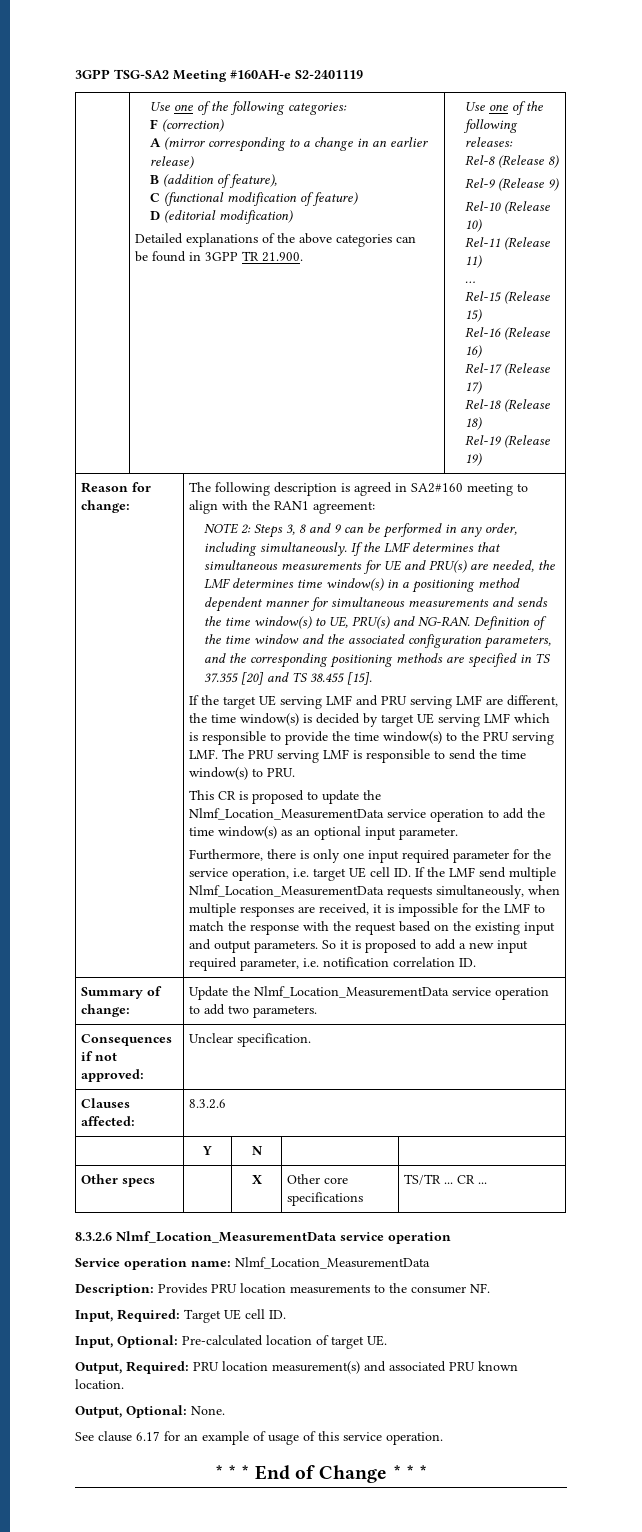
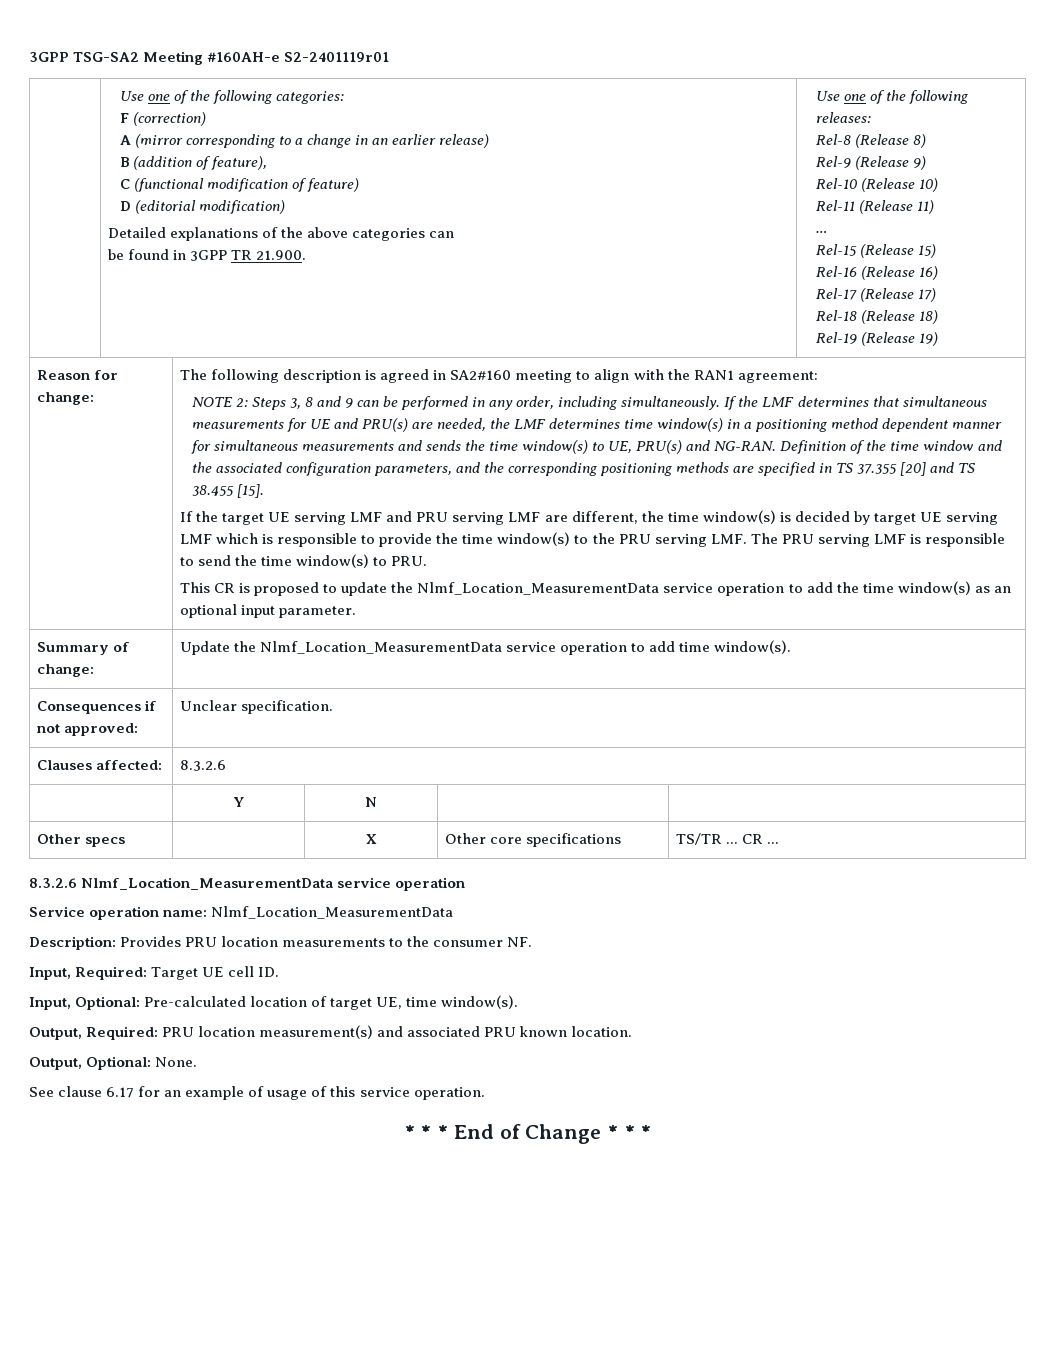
[295,70,363,79] S2-2401119 -> [284,52,390,62] S2-2401119r01
[188,849,551,863] [188,867,556,881] [188,885,560,899] [188,903,545,917] [188,921,555,935] [188,939,528,953] [188,957,476,971] // Furthermore, there is only one input required parameter for the service operation, i.e. target UE cell ID. If the LMF send multiple Nlmf_Location_MeasurementData requests simultaneously, when multiple responses are received, it is impossible for the LMF to match the response with the request based on the existing input and output parameters. So it is proposed to add a new input required parameter, i.e. notification correlation ID. -> (357, 612) none
[227,1005,317,1018] two parameters. -> [679,640,792,654] time window(s).
[367,1335,387,1346] UE. -> [376,995,519,1009] UE, time window(s).

